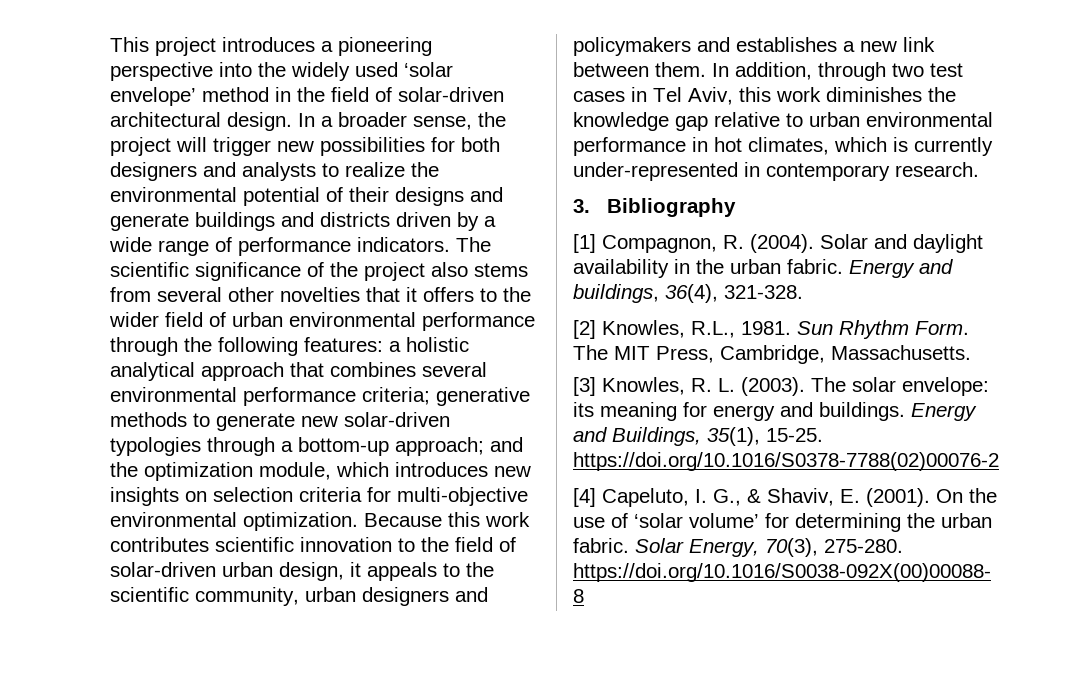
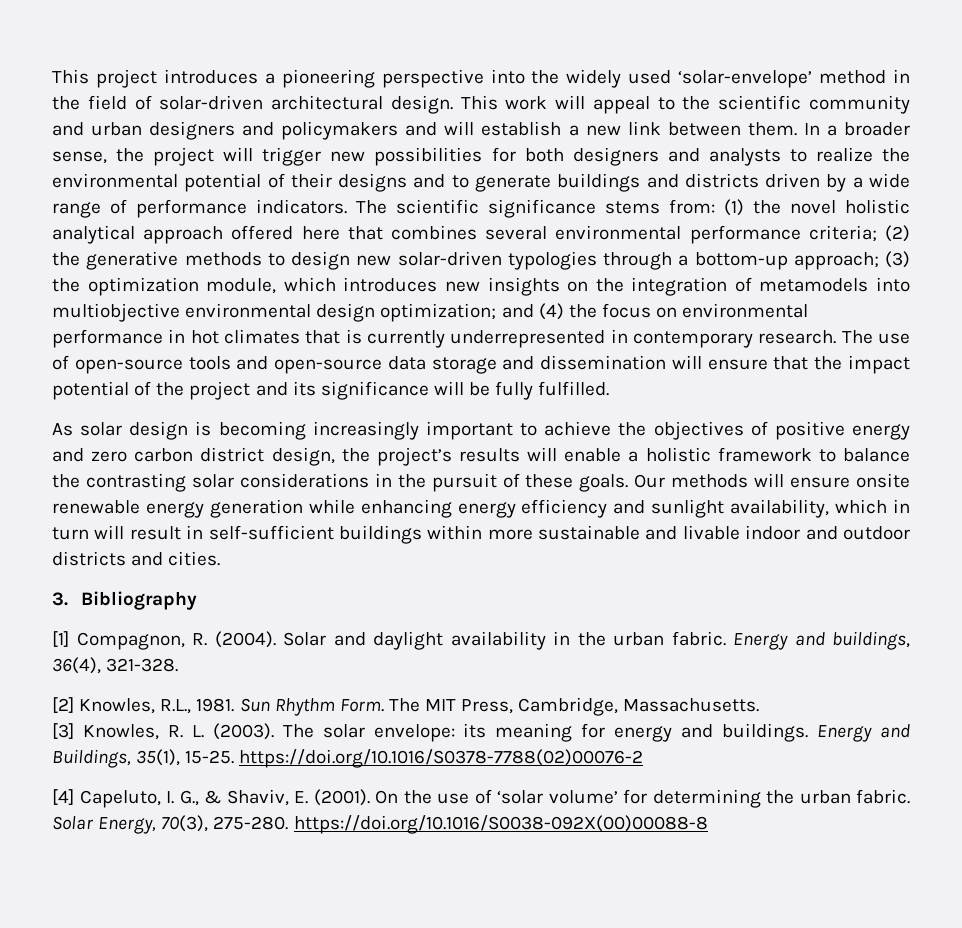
[404,62,453,77] [110,87,196,106] ‘solar envelope’ -> [678,70,813,88] ‘solar-envelope’
(292, 121) none -> [460,95,910,114] [52,121,797,140] This work will appeal to the scientific community and urban designers and policymakers and will establish a new link between them.
(503, 194) none -> [451,175,469,188] to
[307,262,528,281] [110,287,531,302] [109,312,535,331] [110,337,401,356] of the project also stems from several other novelties that it offers to the wider field of urban environmental performance through the following features: a -> [605,199,836,216] stems from: (1) the novel
(284, 371) none -> [231,225,340,240] offered here
(430, 396) none -> [885,225,911,242] [52,252,80,266] (2) the
[216,413,295,431] generate -> [291,251,350,270] design
[490,437,523,452] and -> [885,251,910,268] (3)
[213,487,528,506] [110,512,530,531] [110,537,516,552] [110,562,494,581] [110,587,488,606] [573,37,935,56] [573,62,963,81] [573,87,956,105] [573,112,860,131] selection criteria for multi-objective environmental optimization. Because this work contributes scientific innovation to the field of solar-driven urban design, it appeals to the scientific community, urban designers and policymakers and establishes a new link between them. In addition, through two test cases in Tel Aviv, this work diminishes the knowledge gap relative to urban -> [595,277,911,296] [52,303,678,322] the integration of metamodels into multiobjective environmental design optimization; and (4) the focus on
[748,137,887,155] climates, which -> [224,329,341,344] climates that
[573,162,738,181] under-represented -> [450,330,606,348] underrepresented
(979, 169) none -> [841,330,911,344] [52,355,911,374] [52,381,610,400] [52,421,911,440] [52,447,910,466] [52,473,911,492] [52,499,910,518] [52,525,910,544] [52,551,221,566] The use of open-source tools and open-source data storage and dissemination will ensure that the impact potential of the project and its significance will be fully fulfilled. // As solar design is becoming increasingly important to achieve the objectives of positive energy and zero carbon district design, the project’s results will enable a holistic framework to balance the contrasting solar considerations in the pursuit of these goals. Our methods will ensure onsite renewable energy generation while enhancing energy efficiency and sunlight availability, which in turn will result in self-sufficient buildings within more sustainable and livable indoor and outdoor districts and cities.

